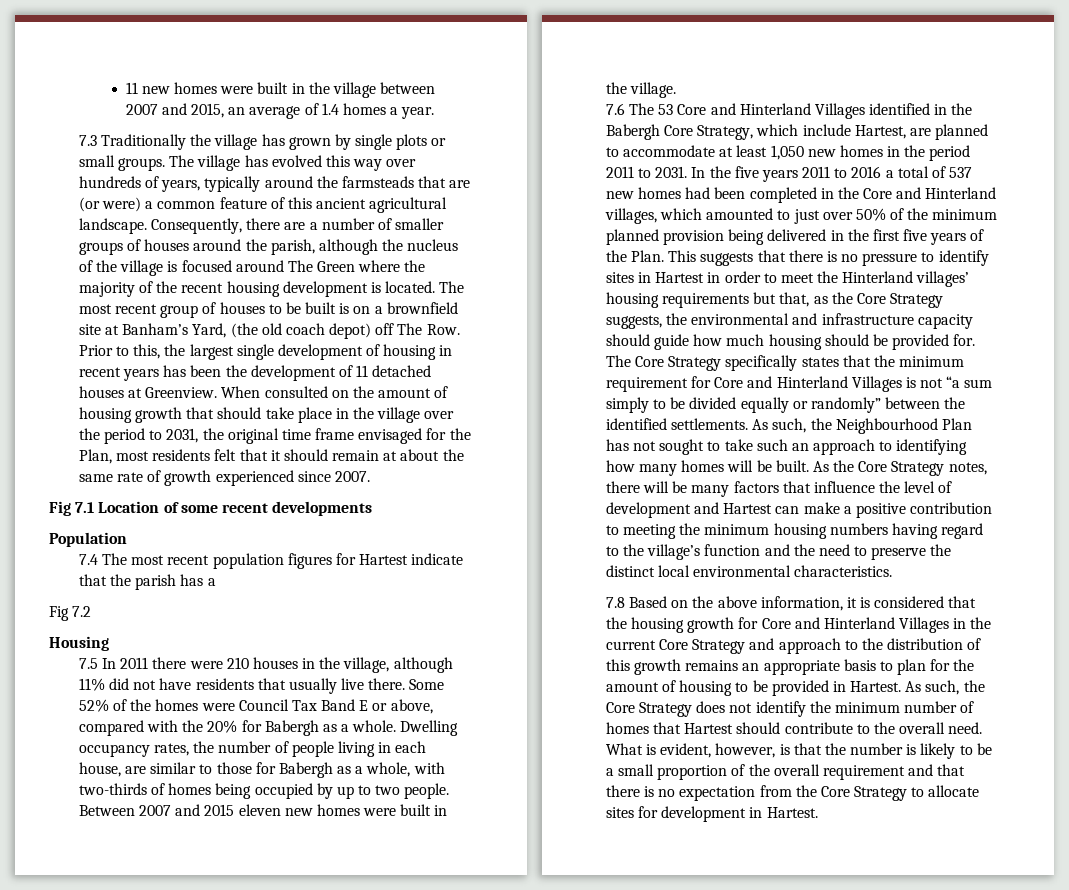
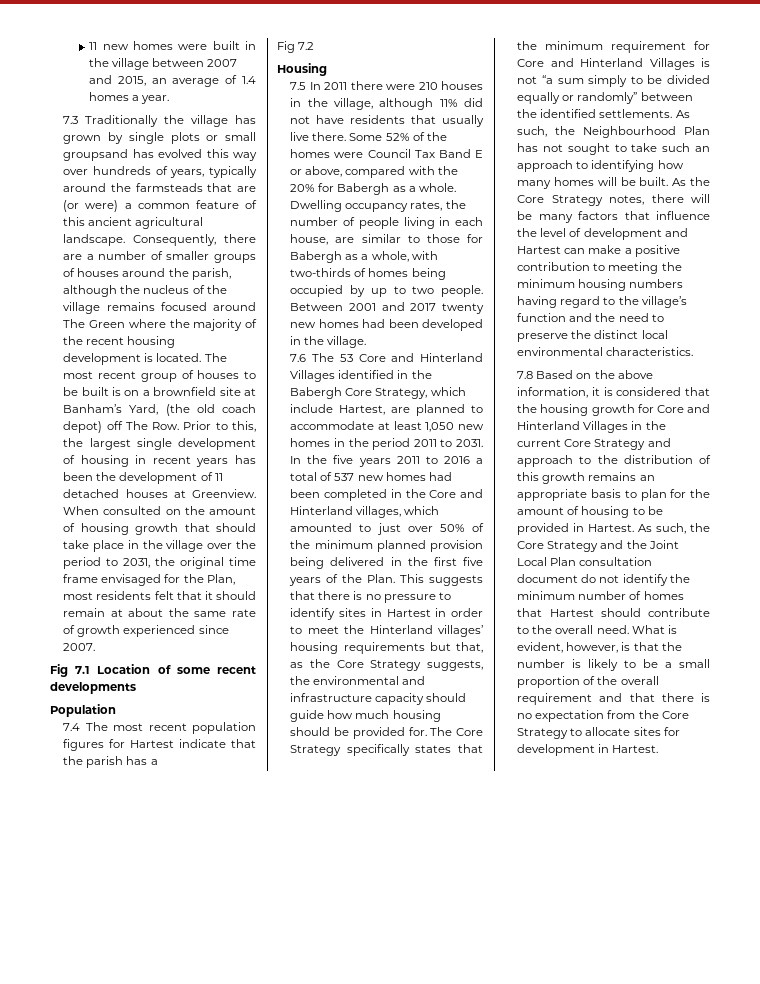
[117,155,241,171] groups. The village -> [63,149,129,161] groupsand
[167,261,178,272] is -> [106,302,155,311] remains
[138,804,432,816] 2007 and 2015 eleven new homes were built -> [348,302,484,314] [290,319,483,331] 2001 and 2017 twenty new homes had been developed
[696,701,726,713] does -> [600,540,679,549] [517,557,653,566] [517,574,597,583] and the Joint Local Plan consultation document do

